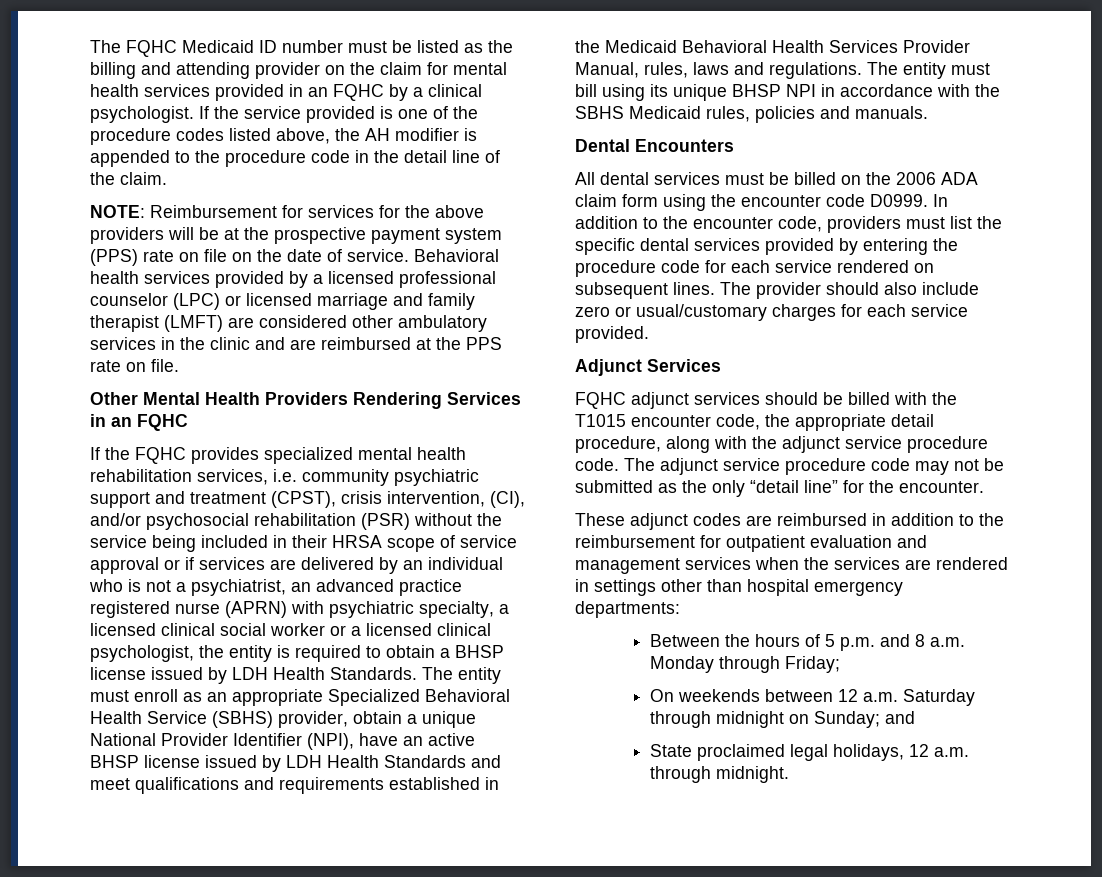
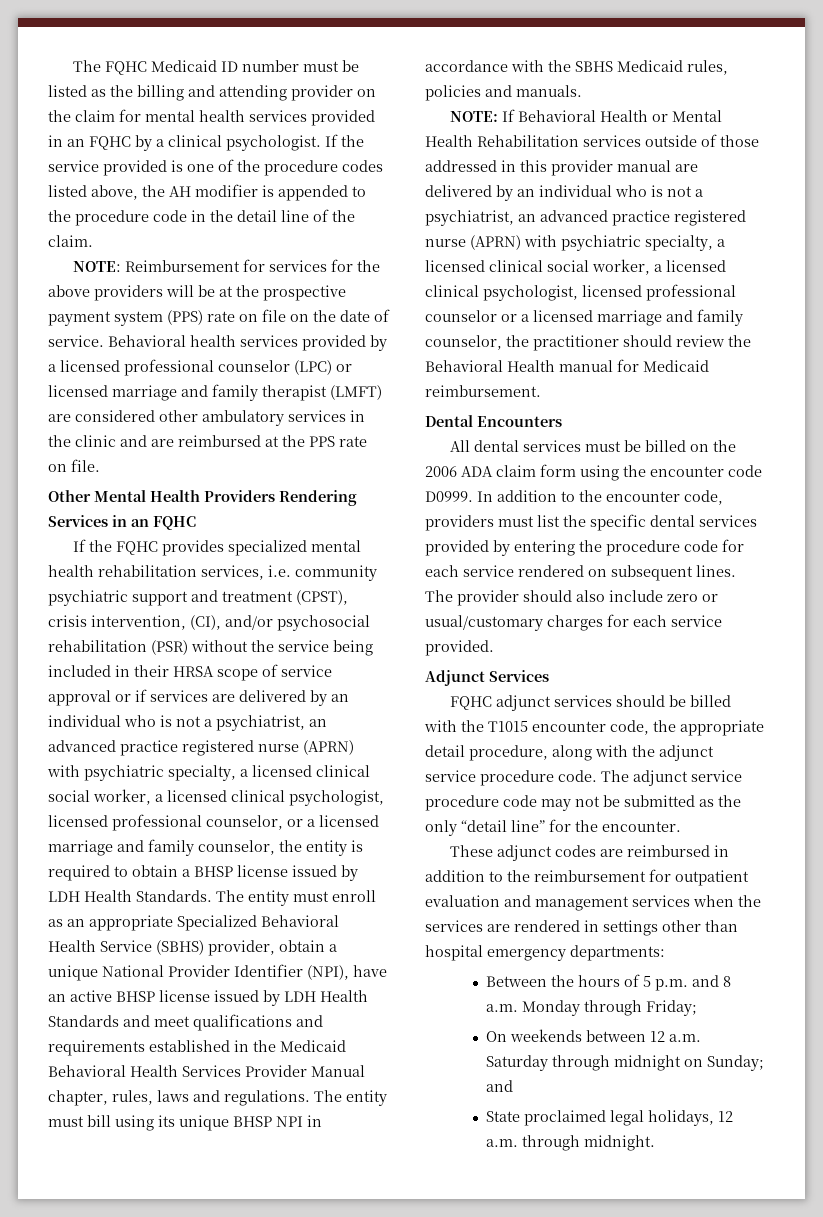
[270,623,491,636] [90,645,194,662] worker or a licensed clinical psychologist, -> [93,789,384,806] [48,814,379,831] [48,839,275,856] worker, a licensed clinical psychologist, licensed professional counselor, or a licensed marriage and family counselor,
[575,62,639,78] Manual, -> [311,1065,365,1077] [48,1090,108,1106] Manual chapter,
(928, 112) none -> [449,109,722,122] [425,134,759,147] [425,160,698,176] [425,185,703,201] [425,210,746,226] [425,235,725,251] [425,259,726,275] [425,284,736,301] [425,309,743,326] [425,335,751,351] [425,359,709,372] [425,385,541,397] // NOTE: If Behavioral Health or Mental Health Rehabilitation services outside of those addressed in this provider manual are delivered by an individual who is not a psychiatrist, an advanced practice registered nurse (APRN) with psychiatric specialty, a licensed clinical social worker, a licensed clinical psychologist, licensed professional counselor or a licensed marriage and family counselor, the practitioner should review the Behavioral Health manual for Medicaid reimbursement.

